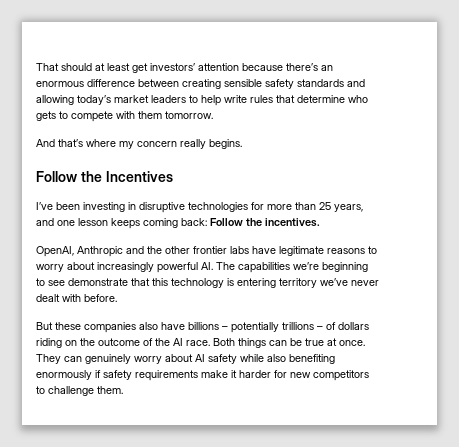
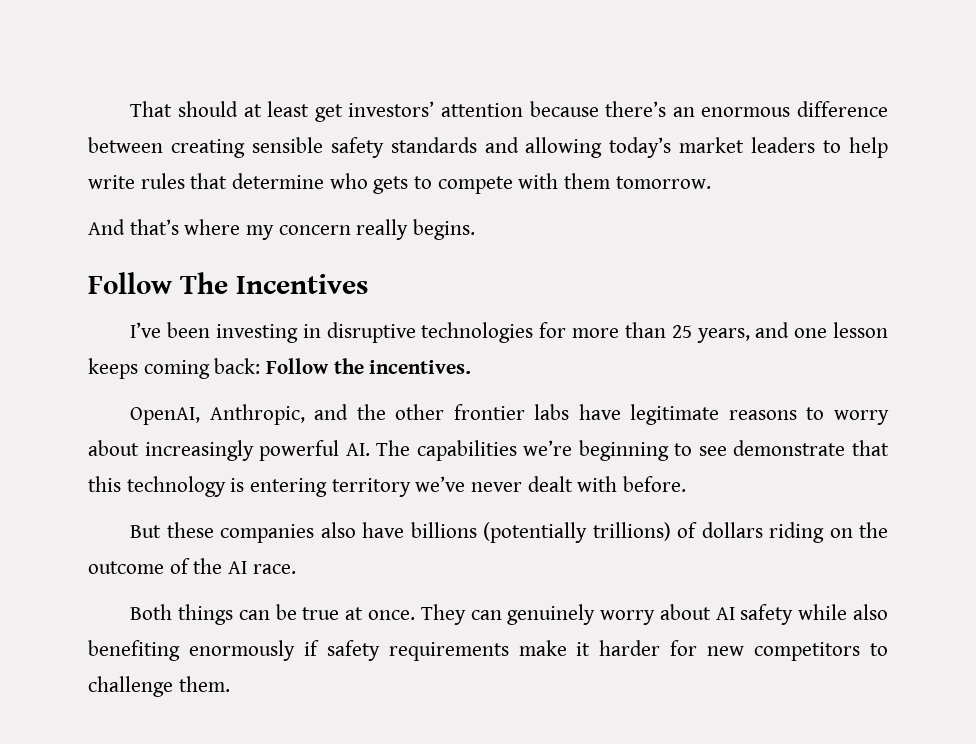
[80,171,102,182] the -> [180,272,228,294] The
[77,246,123,257] Anthropic -> [209,404,305,425] Anthropic,
[222,322,323,333] – potentially trillions – -> [483,522,671,543] (potentially trillions)
(210, 343) none -> (296, 569) //

